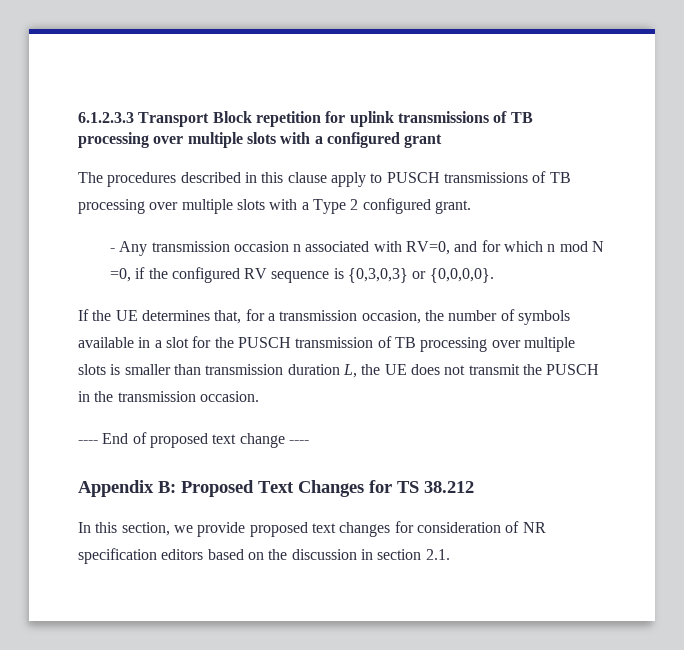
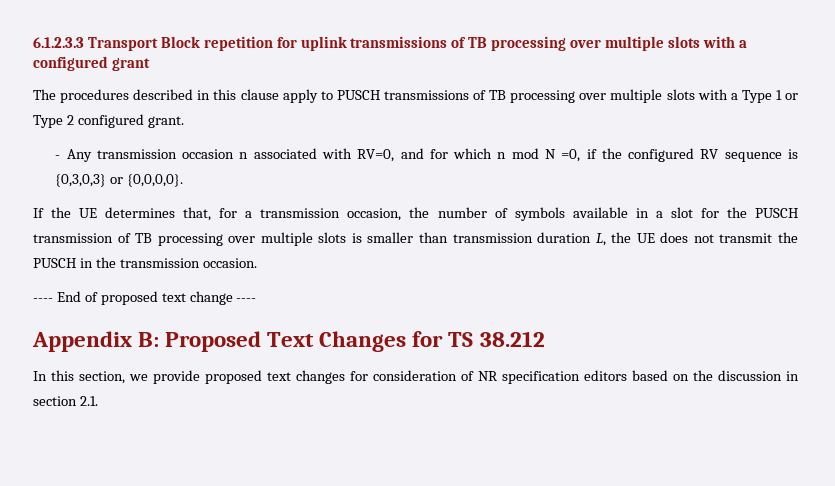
(346, 206) none -> [775,90,799,100] [33,115,63,128] 1 or Type

